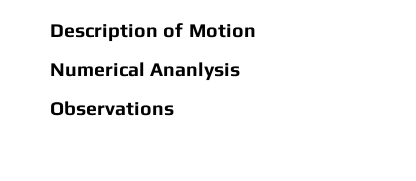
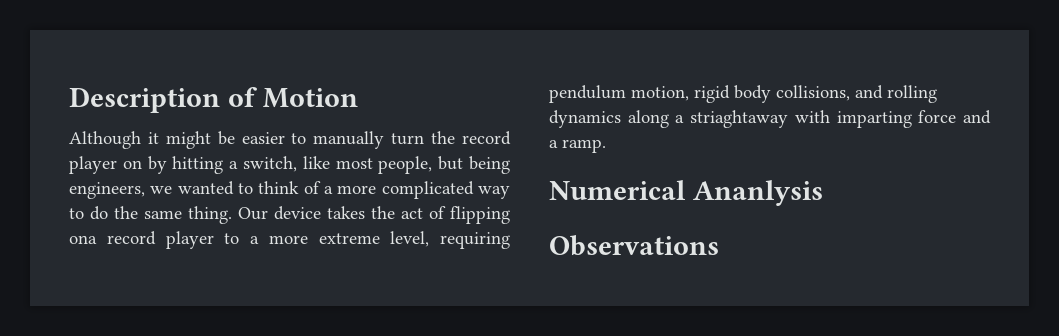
(256, 31) none -> [69,131,512,149] [69,156,511,174] [69,181,510,199] [69,206,510,224] [69,231,510,249] [549,85,937,103] [549,110,991,128] [549,139,606,153] // Although it might be easier to manually turn the record player on by hitting a switch, like most people, but being engineers, we wanted to think of a more complicated way to do the same thing. Our device takes the act of flipping ona record player to a more extreme level, requiring pendulum motion, rigid body collisions, and rolling dynamics along a striaghtaway with imparting force and a ramp.

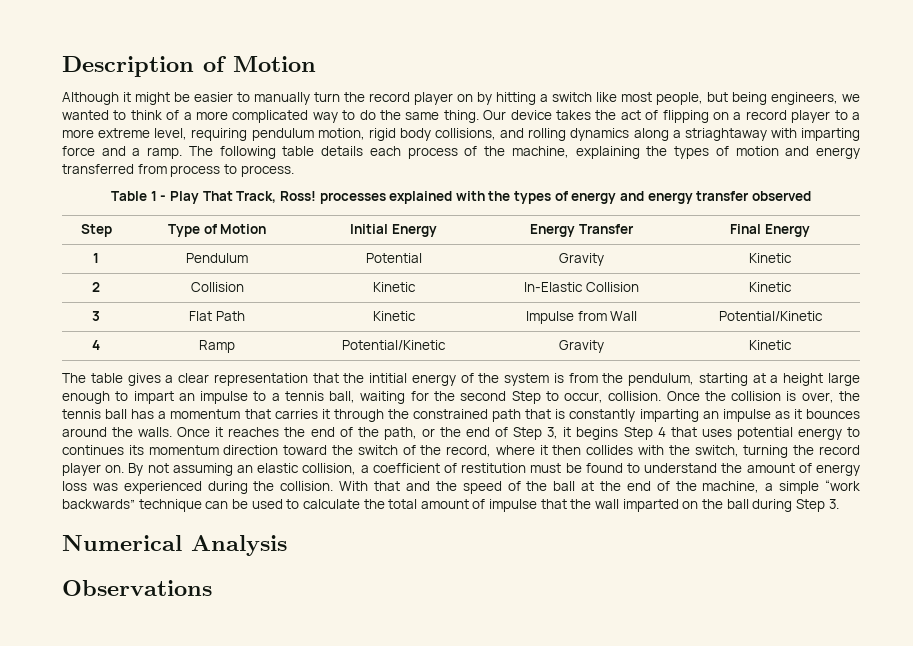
[243,156,297,172] switch, -> [552,92,592,102] switch
[69,235,97,244] ona -> [712,112,742,120] on a
(606, 146) none -> [188,146,860,159] [62,164,294,177] [111,191,811,204] [80,224,112,237] [167,224,267,237] [350,224,437,237] [530,224,634,237] [730,224,810,237] [93,253,99,263] [186,253,248,263] [365,253,422,263] [559,253,604,266] [749,253,792,263] [92,282,100,292] [190,282,244,292] [372,282,416,292] [524,282,639,292] [749,282,792,292] [92,311,100,321] [189,311,245,321] [372,311,416,321] [525,311,638,324] [718,311,823,321] [92,340,100,350] [199,340,235,353] [342,340,447,350] [559,340,604,353] [749,340,792,350] [62,373,861,386] [62,391,860,404] [62,409,861,422] [62,427,861,440] [62,445,860,458] [62,463,861,476] [62,480,861,494] [62,499,839,512] The following table details each process of the machine, explaining the types of motion and energy transferred from process to process. // Table 1 - Play That Track, Ross! processes explained with the types of energy and energy transfer observed // Step | Type of Motion | Initial Energy | Energy Transfer | Final Energy // 1 | Pendulum | Potential | Gravity | Kinetic // 2 | Collision | Kinetic | In-Elastic Collision | Kinetic // 3 | Flat Path | Kinetic | Impulse from Wall | Potential/Kinetic // 4 | Ramp | Potential/Kinetic | Gravity | Kinetic // The table gives a clear representation that the intitial energy of the system is from the pendulum, starting at a height large enough to impart an impulse to a tennis ball, waiting for the second Step to occur, collision. Once the collision is over, the tennis ball has a momentum that carries it through the constrained path that is constantly imparting an impulse as it bounces around the walls. Once it reaches the end of the path, or the end of Step 3, it begins Step 4 that uses potential energy to continues its momentum direction toward the switch of the record, where it then collides with the switch, turning the record player on. By not assuming an elastic collision, a coefficient of restitution must be found to understand the amount of energy loss was experienced during the collision. With that and the speed of the ball at the end of the machine, a simple “work backwards” technique can be used to calculate the total amount of impulse that the wall imparted on the ball during Step 3.
[692,180,823,206] Ananlysis -> [191,535,287,556] Analysis

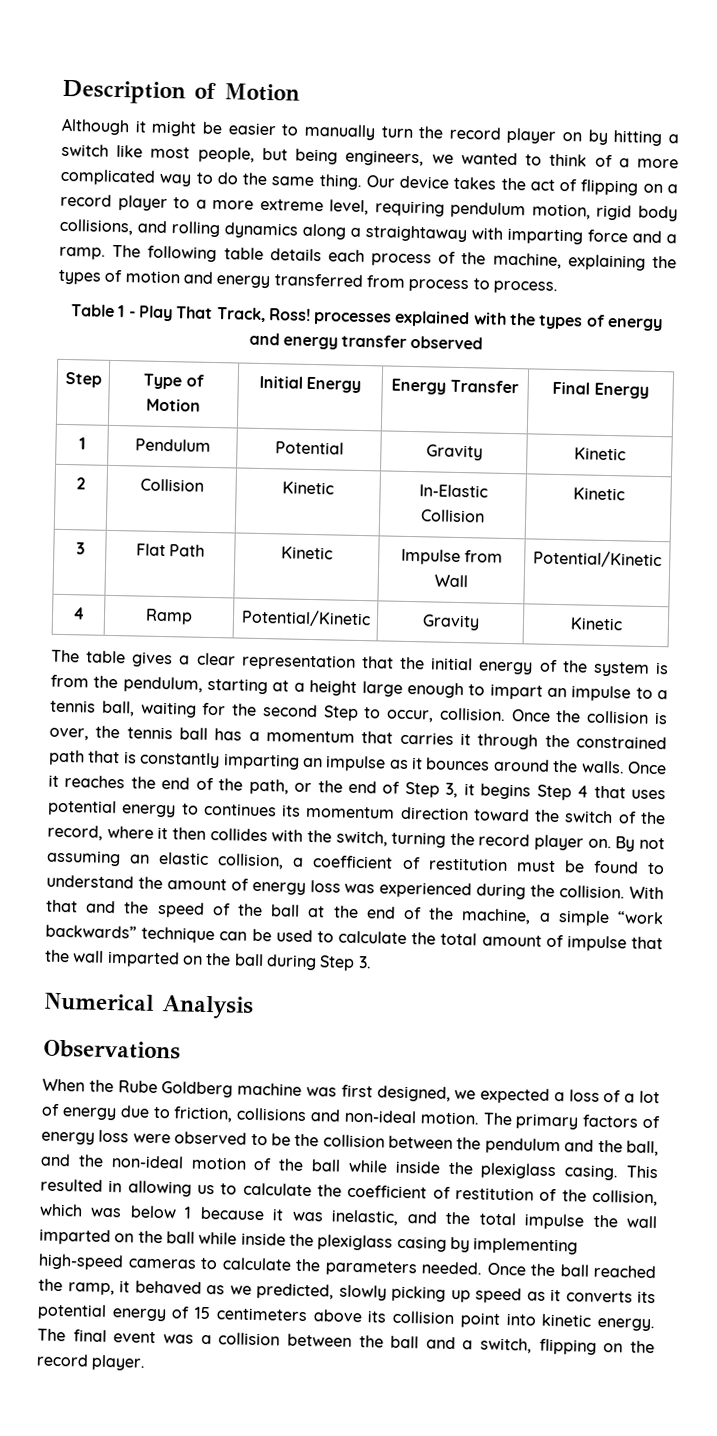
[684,128,767,141] striaghtaway -> [365,225,467,243] straightaway
[369,373,408,383] intitial -> [430,657,474,671] initial
(212, 588) none -> [42,1078,661,1104] [41,1103,661,1130] [41,1129,660,1157] [40,1153,658,1181] [40,1178,658,1207] [39,1203,657,1230] [39,1228,579,1255] [38,1253,656,1279] [38,1278,656,1304] [37,1303,656,1332] [37,1328,655,1355] [36,1353,147,1371] // When the Rube Goldberg machine was first designed, we expected a loss of a lot of energy due to friction, collisions and non-ideal motion. The primary factors of energy loss were observed to be the collision between the pendulum and the ball, and the non-ideal motion of the ball while inside the plexiglass casing. This resulted in allowing us to calculate the coefficient of restitution of the collision, which was below 1 because it was inelastic, and the total impulse the wall imparted on the ball while inside the plexiglass casing by implementing high-speed cameras to calculate the parameters needed. Once the ball reached the ramp, it behaved as we predicted, slowly picking up speed as it converts its potential energy of 15 centimeters above its collision point into kinetic energy. The final event was a collision between the ball and a switch, flipping on the record player.

